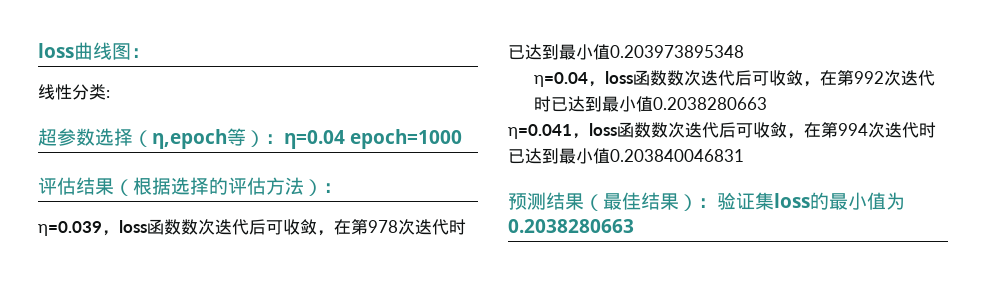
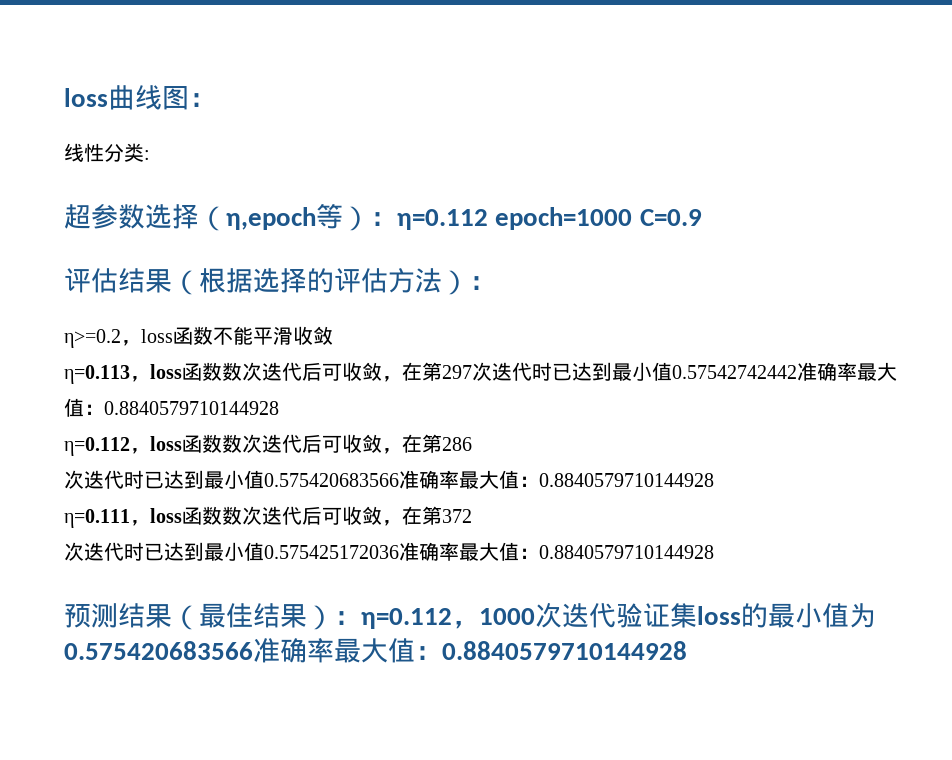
[284,130,345,149] η=0.04 -> [397,209,488,230] η=0.112
(463, 139) none -> [639,209,702,226] C=0.9
[38,219,466,236] [508,44,744,60] [533,70,935,87] [533,96,767,112] [508,122,936,139] [508,148,744,164] η=0.039，loss函数数次迭代后可收敛，在第978次迭代时已达到最小值0.203973895348 // η=0.04，loss函数数次迭代后可收敛，在第992次迭代时已达到最小值0.2038280663 // η=0.041，loss函数数次迭代后可收敛，在第994次迭代时已达到最小值0.203840046831 -> [64,326,333,348] [64,362,897,384] [64,398,279,417] [64,434,472,456] [64,470,714,489] [64,506,472,528] [64,542,714,561] η>=0.2，loss函数不能平滑收敛 // η=0.113，loss函数数次迭代后可收敛，在第297次迭代时已达到最小值0.57542742442准确率最大值：0.8840579710144928 // η=0.112，loss函数数次迭代后可收敛，在第286 // 次迭代时已达到最小值0.575420683566准确率最大值：0.8840579710144928 // η=0.111，loss函数数次迭代后可收敛，在第372 // 次迭代时已达到最小值0.575425172036准确率最大值：0.8840579710144928
(717, 203) none -> [361,602,616,629] η=0.112，1000次迭代
[508,219,634,233] 0.2038280663 -> [64,638,687,663] 0.575420683566准确率最大值：0.8840579710144928

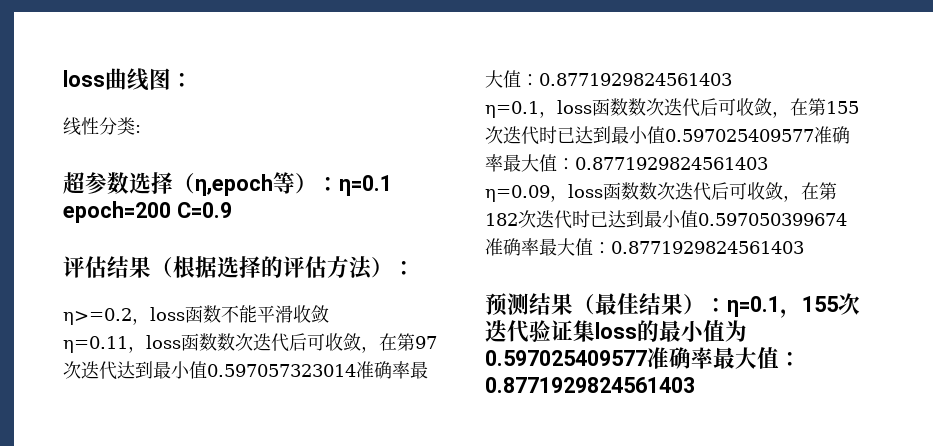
[397,207,633,230] η=0.112 epoch=1000 -> [339,175,392,196] [63,201,171,223] η=0.1 epoch=200
[64,362,897,384] [64,398,279,417] [64,434,472,456] [64,470,714,489] [64,506,472,528] [64,542,714,561] η=0.113，loss函数数次迭代后可收敛，在第297次迭代时已达到最小值0.57542742442准确率最大值：0.8840579710144928 // η=0.112，loss函数数次迭代后可收敛，在第286 // 次迭代时已达到最小值0.575420683566准确率最大值：0.8840579710144928 // η=0.111，loss函数数次迭代后可收敛，在第372 // 次迭代时已达到最小值0.575425172036准确率最大值：0.8840579710144928 -> [63,333,437,353] [63,361,428,380] [485,70,732,88] [485,98,859,118] [485,126,850,145] [485,154,768,172] [485,182,837,202] [485,210,847,229] [485,238,804,256] η=0.11，loss函数数次迭代后可收敛，在第97次迭代达到最小值0.597057323014准确率最大值：0.8771929824561403 // η=0.1，loss函数数次迭代后可收敛，在第155次迭代时已达到最小值0.597025409577准确率最大值：0.8771929824561403 // η=0.09，loss函数数次迭代后可收敛，在第182次迭代时已达到最小值0.597050399674准确率最大值：0.8771929824561403
[361,608,535,629] η=0.112，1000 -> [727,296,839,318] η=0.1，155
[64,638,687,663] 0.575420683566准确率最大值：0.8840579710144928 -> [485,347,801,369] [485,377,695,393] 0.597025409577准确率最大值：0.8771929824561403

